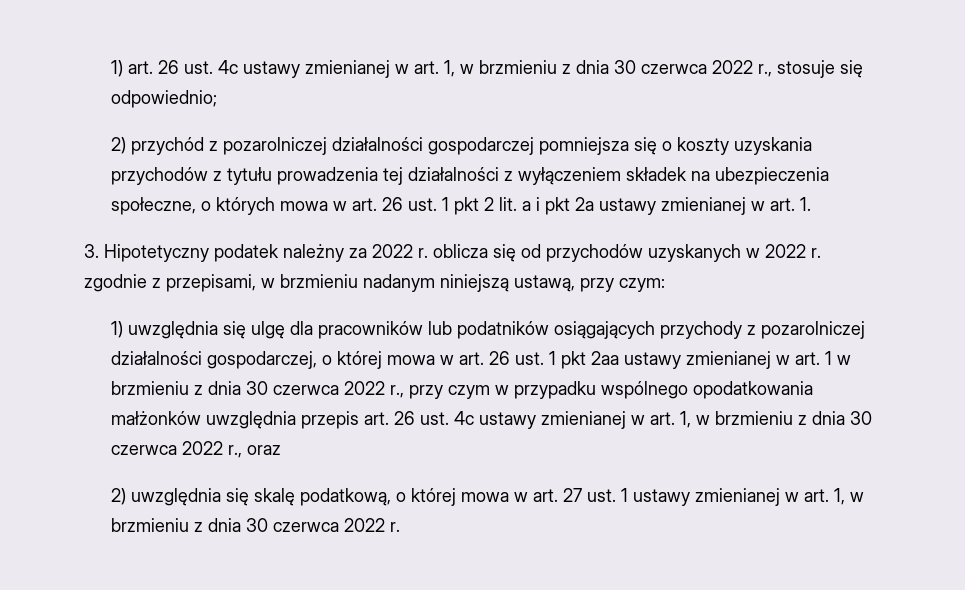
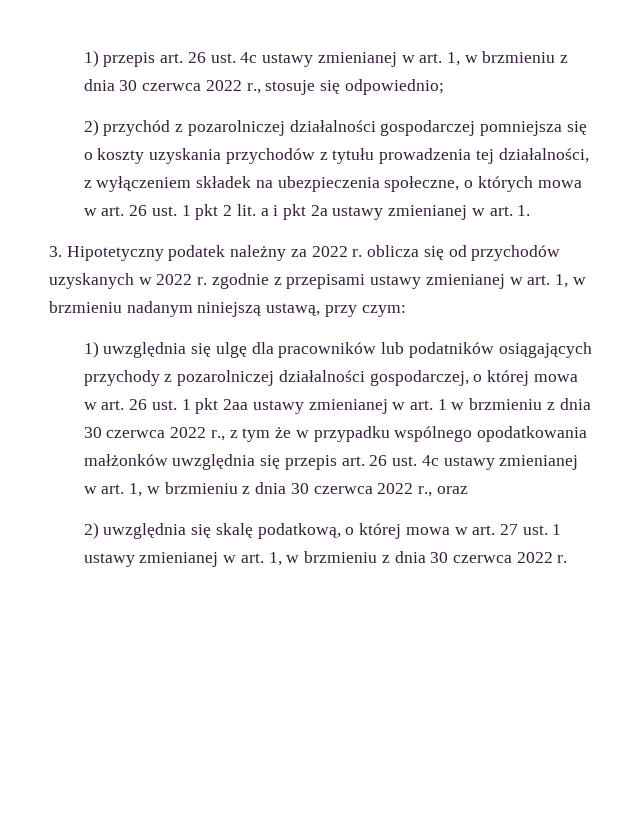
[111,60,124,77] 1) -> [83,50,156,67] 1) przepis
[408,167,500,181] działalności -> [498,148,589,163] działalności,
[166,274,256,292] przepisami, -> [286,274,568,289] przepisami ustawy zmienianej w art. 1,
[409,385,491,399] przy czym -> [229,427,292,442] z tym że
(297, 420) none -> [260,455,281,469] się

